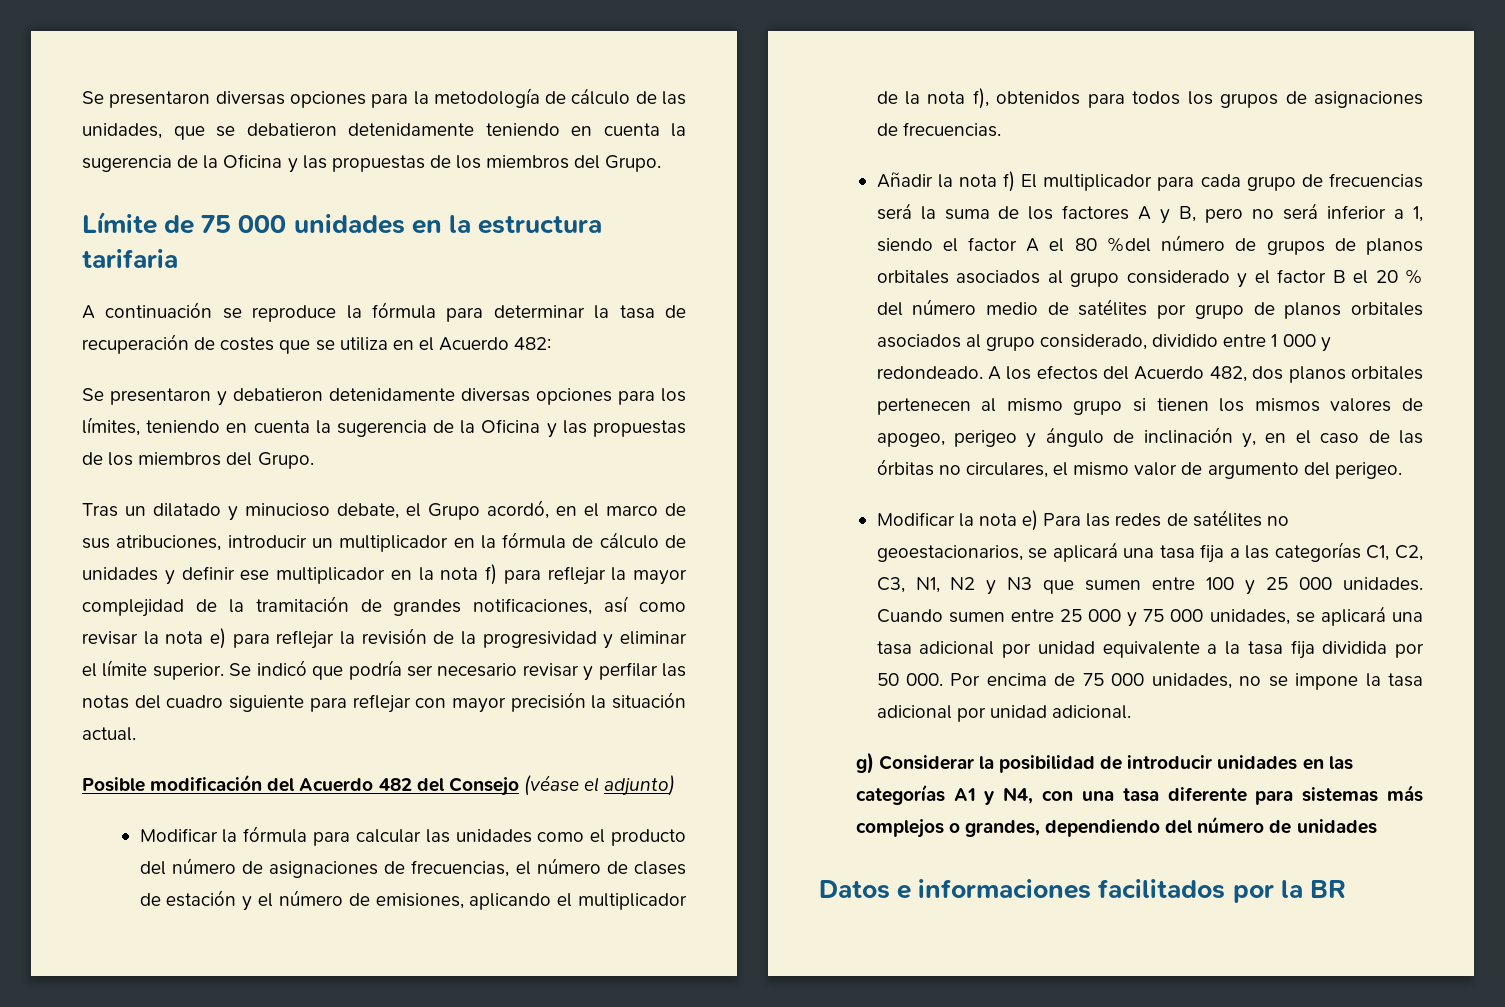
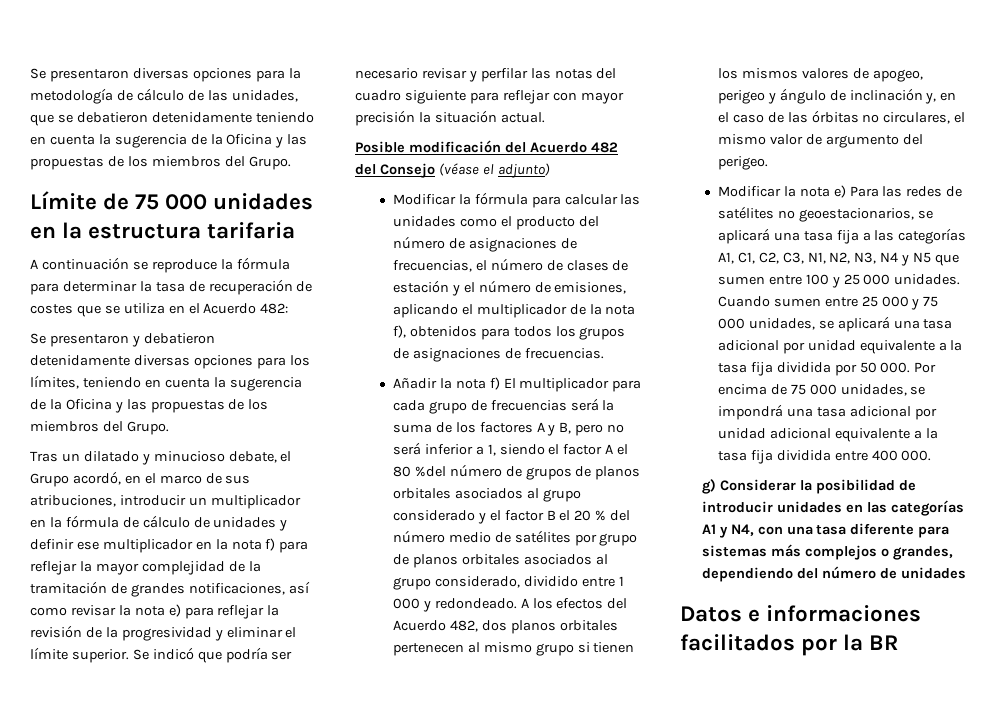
(1361, 552) none -> [717,252,734,264] A1,
[950,577,1033,595] N2 y N3 -> [829,252,932,266] N2, N3, N4 y N5
[1239,673,1423,690] [876,705,1131,722] no se impone la tasa adicional por unidad adicional. -> [910,386,926,395] [717,404,937,420] [717,428,938,442] [717,450,932,464] se impondrá una tasa adicional por unidad adicional equivalente a la tasa fija dividida entre 400 000.

